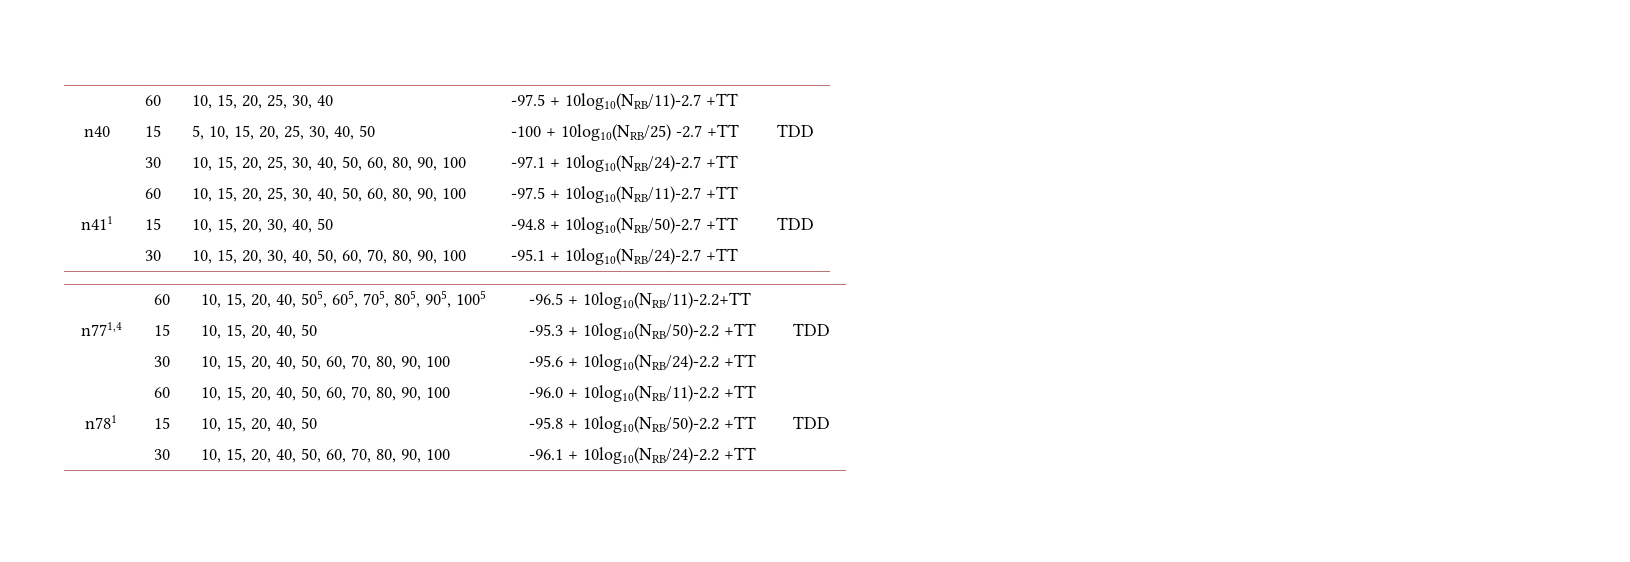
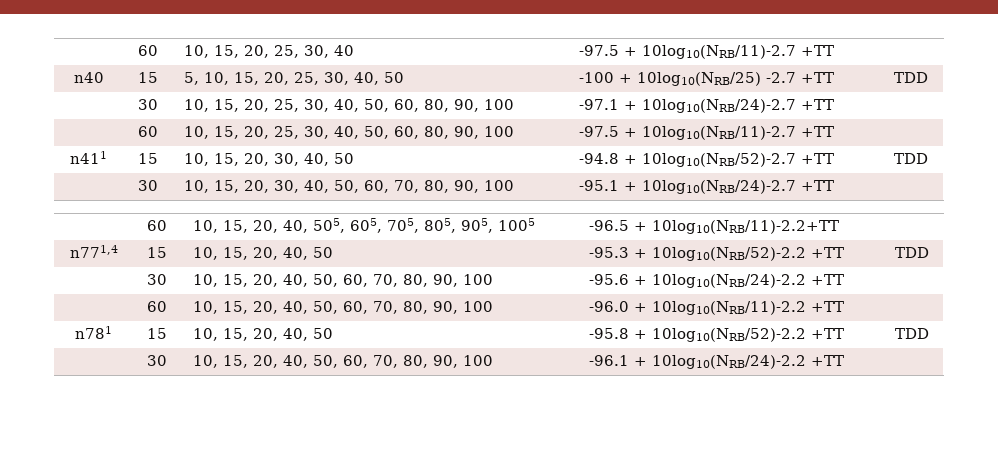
[564,217,701,234] 10log10(NRB/50)-2.7 -> [642,153,797,167] 10log10(NRB/52)-2.7
[582,323,719,340] 10log10(NRB/50)-2.2 -> [652,247,807,261] 10log10(NRB/52)-2.2
[582,416,719,433] 10log10(NRB/50)-2.2 -> [652,328,807,342] 10log10(NRB/52)-2.2

